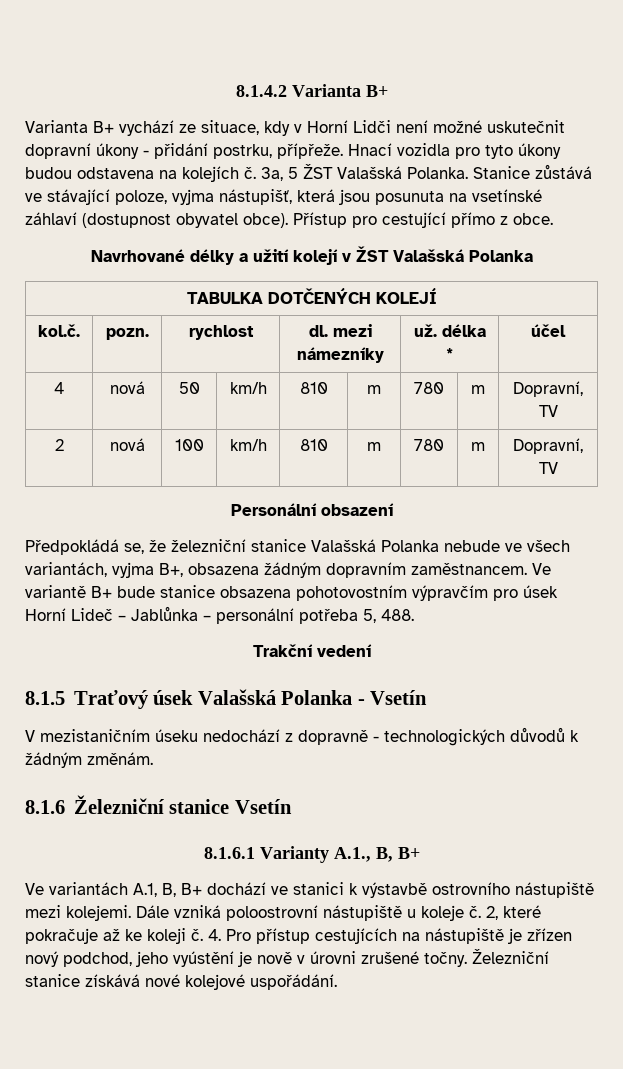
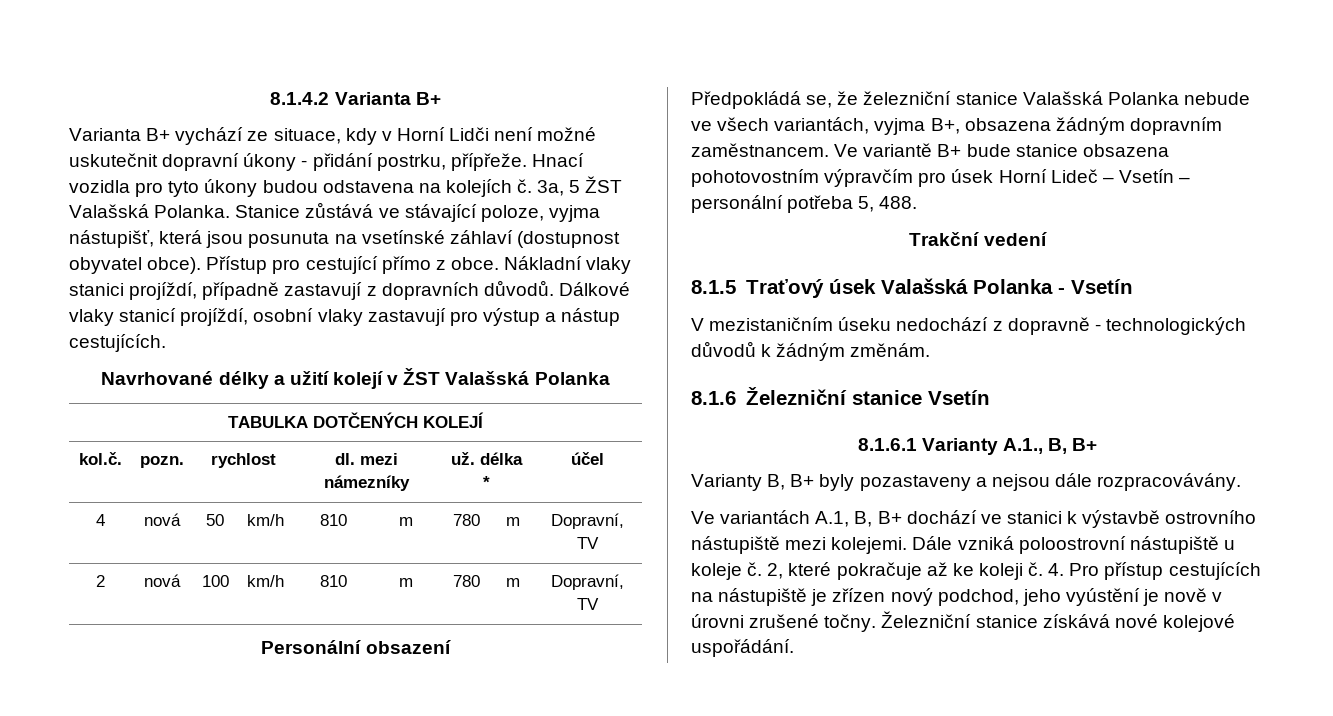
(553, 219) none -> [504,256,632,274] [69,280,630,300] [69,308,621,326] [69,334,166,352] Nákladní vlaky stanici projíždí, případně zastavují z dopravních důvodů. Dálkové vlaky stanicí projíždí, osobní vlaky zastavují pro výstup a nástup cestujících.
[131,606,198,621] Jablůnka -> [1118,169,1174,183] Vsetín
(420, 853) none -> [691,473,1242,491] // Varianty B, B+ byly pozastaveny a nejsou dále rozpracovávány.

